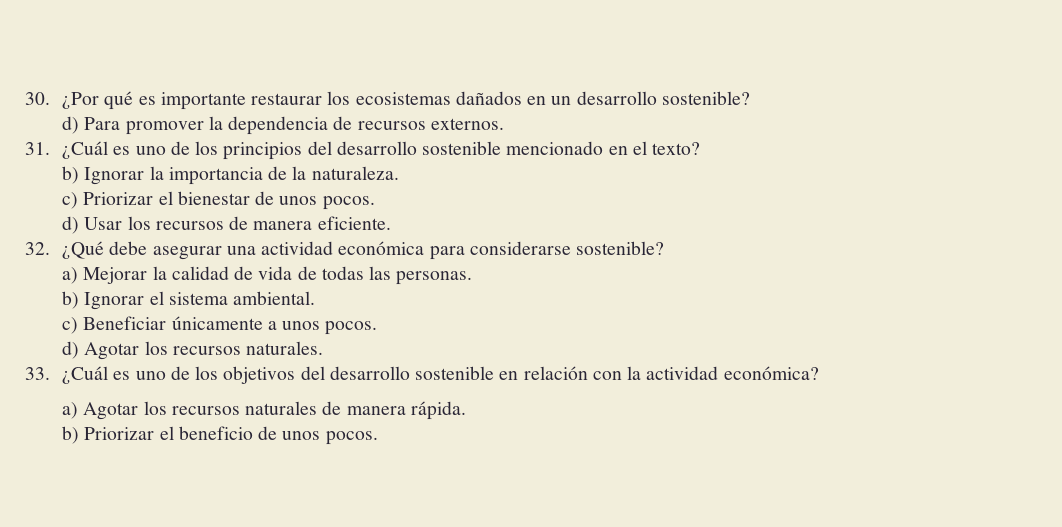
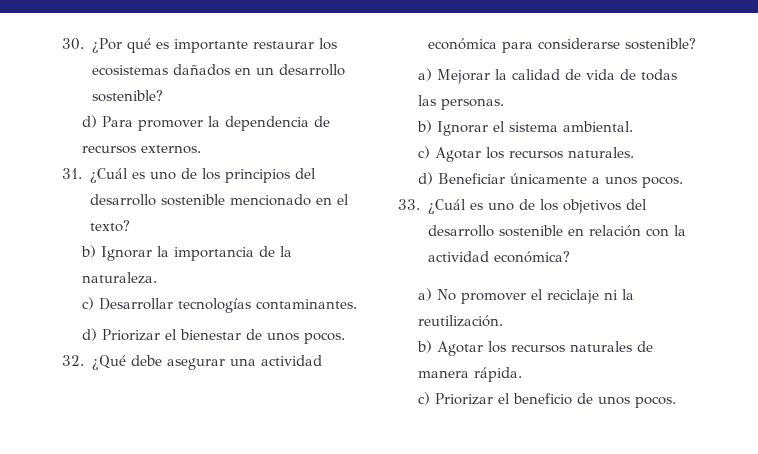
(78, 200) none -> [99,298,358,313] [82,328,98,341] Desarrollar tecnologías contaminantes. // d)
[61,216,391,234] // d) Usar los recursos de manera eficiente. -> (346, 338) none
(78, 325) none -> [435,147,635,162] [418,172,434,185] Agotar los recursos naturales. // d)
[61,341,324,360] // d) Agotar los recursos naturales. -> (684, 182) none
(78, 410) none -> [437,289,635,304] [418,315,504,327] [417,340,433,353] No promover el reciclaje ni la reutilización. // b)
[61,426,79,444] b) -> [418,392,431,405] c)

